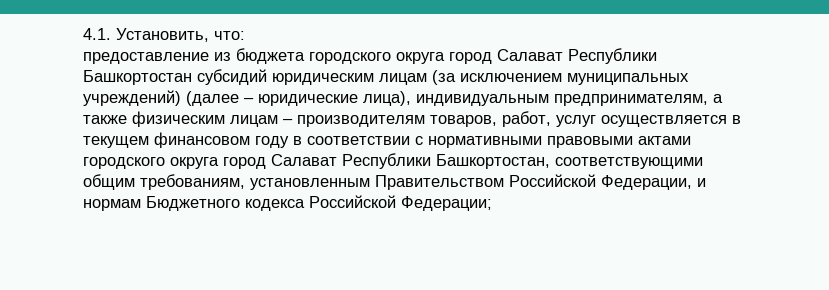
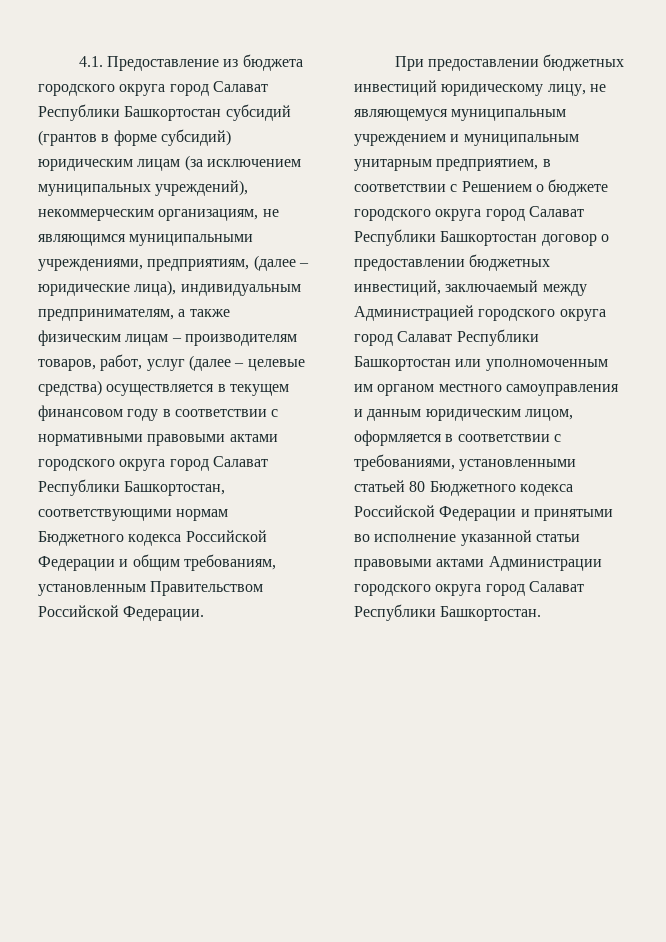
[116,28,245,42] [83,52,209,64] Установить, что: // предоставление -> [107,56,220,71] Предоставление
(267, 77) none -> [38,129,231,146] (грантов в форме субсидий)
[83,90,181,106] учреждений) -> [155,180,249,196] [38,209,279,221] [38,234,254,246] [38,259,250,271] учреждений), некоммерческим организациям, не являющимся муниципальными учреждениями, предприятиям,
(596, 121) none -> [188,355,305,371] [38,380,102,396] (далее – целевые средства)
(703, 163) none -> [176,509,229,521] [38,530,267,546] [38,556,129,571] нормам Бюджетного кодекса Российской Федерации и
[601,175,706,190] [83,195,492,211] Федерации, и нормам Бюджетного кодекса Российской Федерации; -> [123,606,205,621] [394,54,625,71] [354,80,606,96] [354,109,567,121] [354,134,579,146] [354,159,551,171] [354,179,609,196] [354,206,584,221] [354,229,609,246] [354,254,551,271] [354,280,587,296] [354,305,606,321] [354,329,539,346] [354,356,608,371] [354,384,619,396] [354,409,573,421] [354,430,561,446] [354,454,577,471] [354,480,573,496] [354,505,613,521] [354,530,580,546] [354,556,602,571] [354,581,584,596] [354,604,542,621] Федерации. // При предоставлении бюджетных инвестиций юридическому лицу, не являющемуся муниципальным учреждением и муниципальным унитарным предприятием, в соответствии с Решением о бюджете городского округа город Салават Республики Башкортостан договор о предоставлении бюджетных инвестиций, заключаемый между Администрацией городского округа город Салават Республики Башкортостан или уполномоченным им органом местного самоуправления и данным юридическим лицом, оформляется в соответствии с требованиями, установленными статьей 80 Бюджетного кодекса Российской Федерации и принятыми во исполнение указанной статьи правовыми актами Администрации городского округа город Салават Республики Башкортостан.

